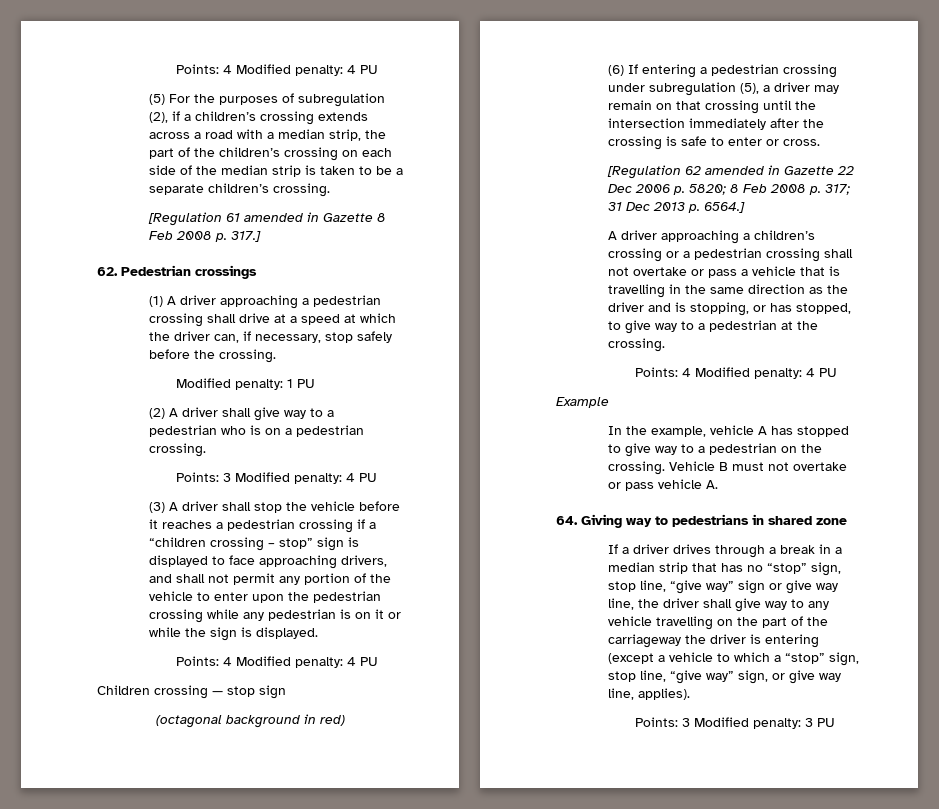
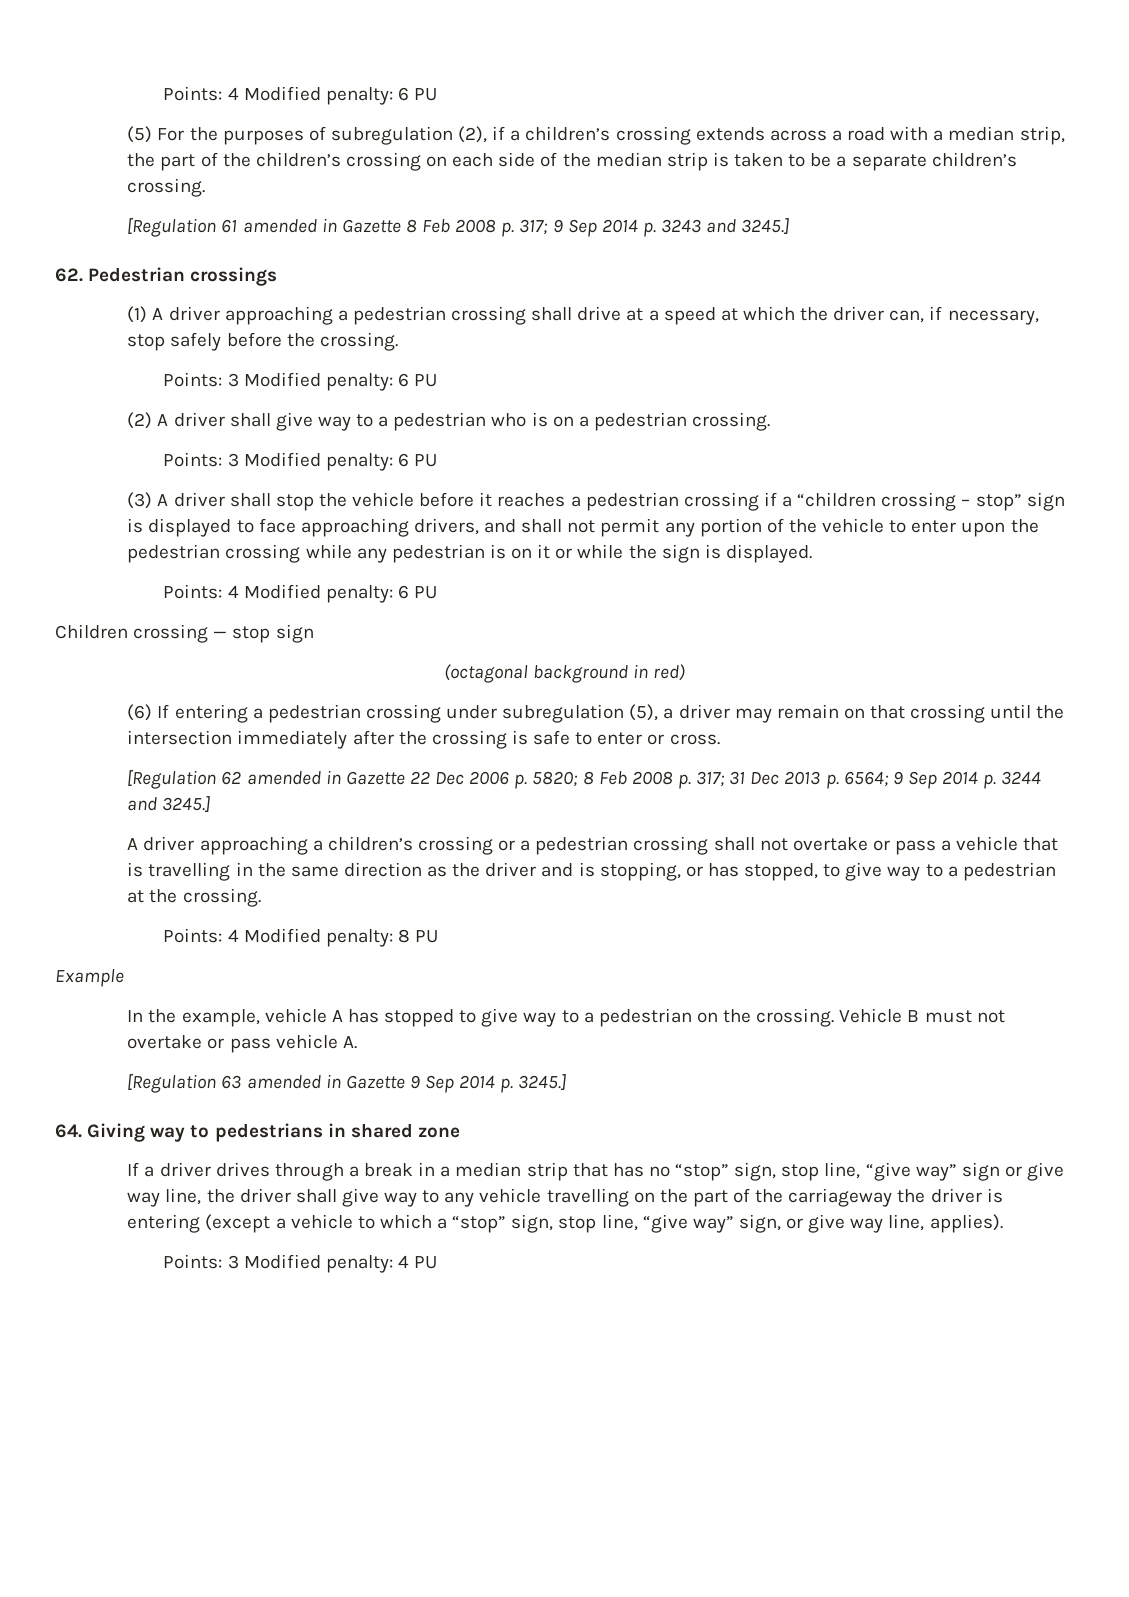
[175,64,356,76] Points: 4 Modified penalty: 4 -> [163,86,409,105] Points: 4 Modified penalty: 6
[231,231,262,242] 317.] -> [519,218,790,237] 317; 9 Sep 2014 p. 3243 and 3245.]
[175,378,293,390] Modified penalty: 1 -> [163,372,409,391] Points: 3 Modified penalty: 6
[345,473,355,482] 4 -> [397,453,409,467] 6
[346,657,356,666] 4 -> [397,585,409,599] 6
[704,202,746,213] 6564.] -> [843,771,1042,789] [127,796,211,812] 6564; 9 Sep 2014 p. 3244 and 3245.]
[805,368,815,377] 4 -> [397,929,410,943] 8
(719, 484) none -> [127,1074,567,1093] // [Regulation 63 amended in Gazette 9 Sep 2014 p. 3245.]
[804,718,813,727] 3 -> [397,1255,409,1268] 4

